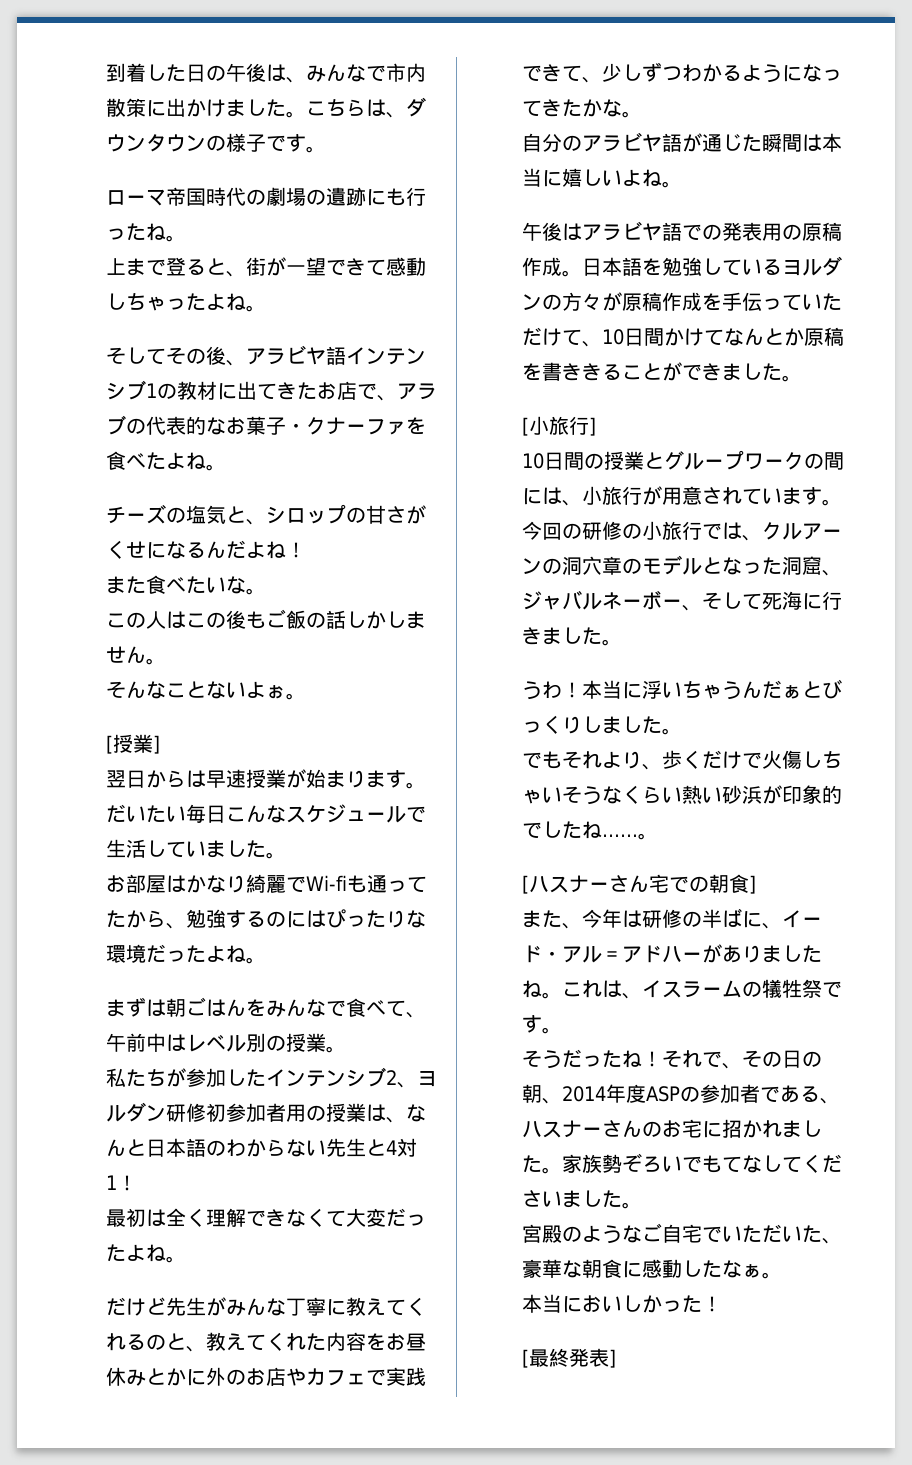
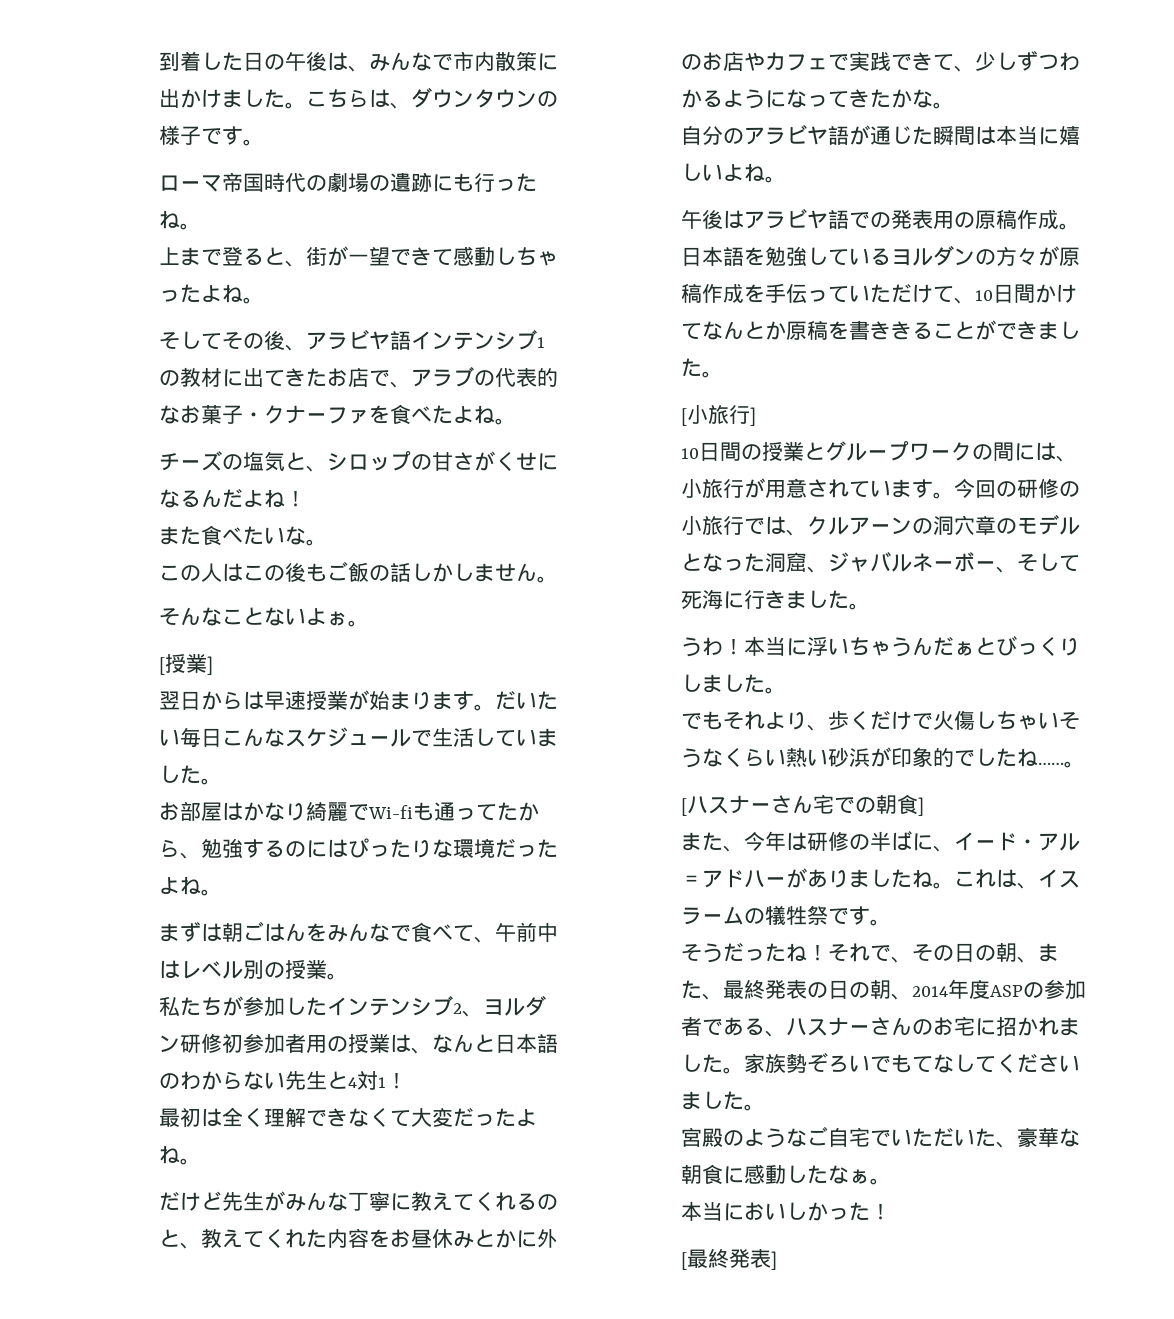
(562, 1101) none -> [1038,943,1060,962] [681,980,913,1000] また、最終発表の日の朝、

